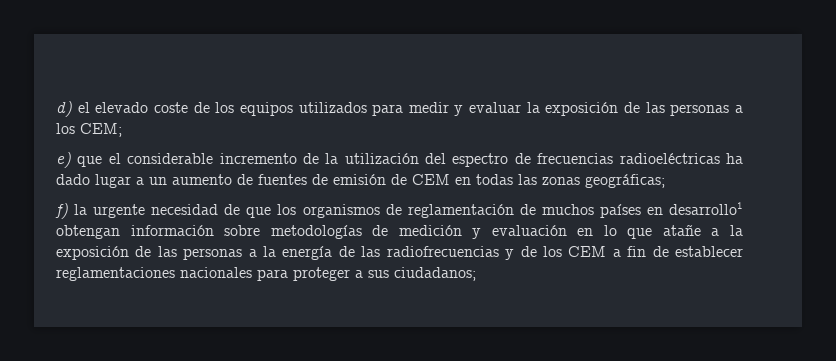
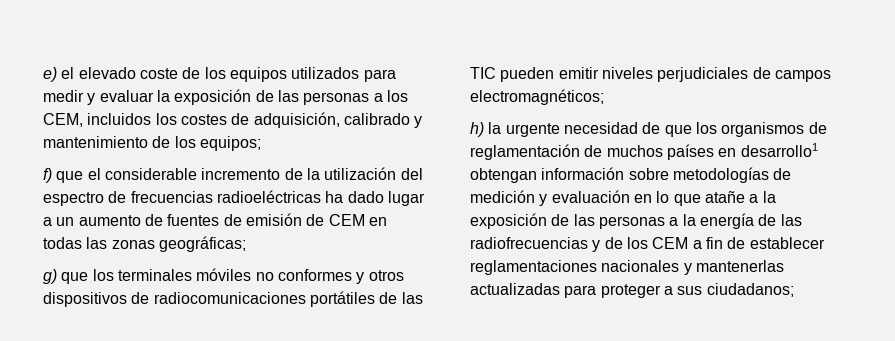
[56,101,72,117] d) -> [43,67,57,82] e)
[80,123,122,137] [56,152,71,168] CEM; // e) -> [43,112,423,128] [43,136,261,151] [43,168,52,183] CEM, incluidos los costes de adquisición, calibrado y mantenimiento de los equipos; // f)
[55,203,68,219] f) -> [43,268,404,284] [43,291,423,307] [470,67,831,82] [470,89,604,105] [470,122,484,137] g) que los terminales móviles no conformes y otros dispositivos de radiocomunicaciones portátiles de las TIC pueden emitir niveles perjudiciales de campos electromagnéticos; // h)
(252, 272) none -> [683,260,784,275] [470,283,560,295] y mantenerlas actualizadas

